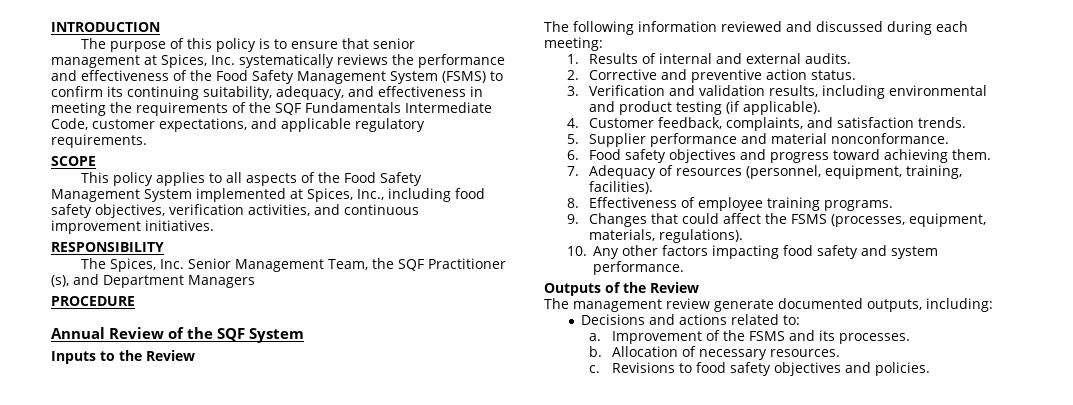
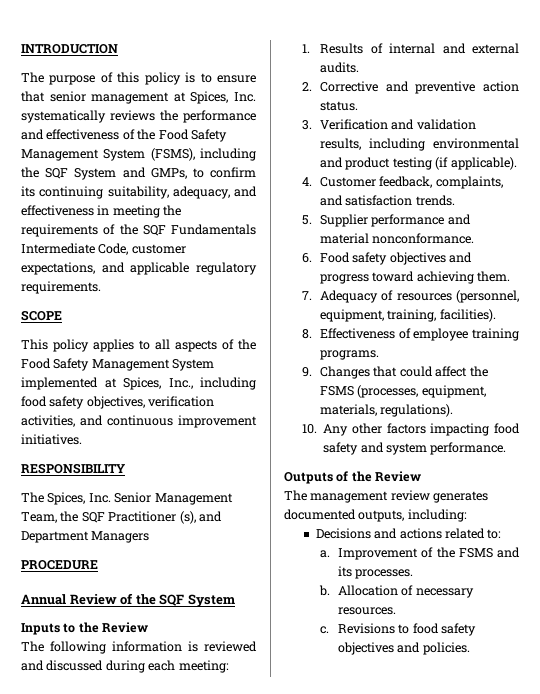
[442,71,486,83] (FSMS) -> [150,148,256,161] [21,167,187,180] (FSMS), including the SQF System and GMPs,
(717, 26) none -> [188,641,198,652] is
[714,299,774,312] generate -> [433,491,489,503] generates

